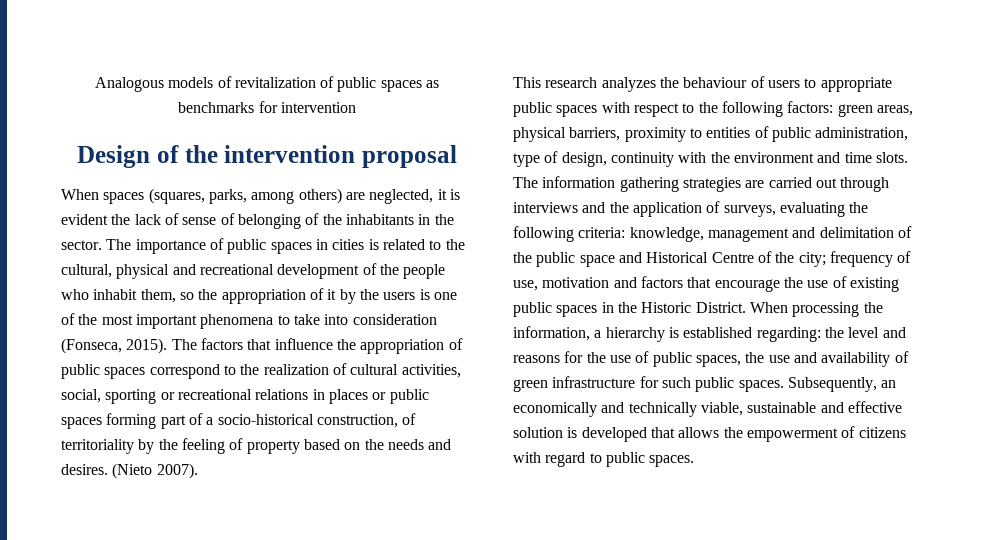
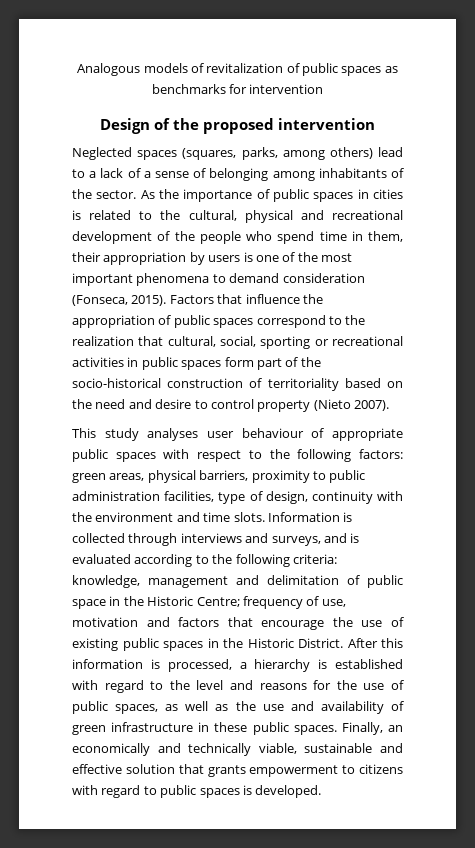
[224,145,457,168] [61,189,99,200] intervention proposal // When -> [203,118,375,134] [72,147,132,160] proposed intervention // Neglected
[345,189,460,204] [61,214,131,225] are neglected, it is evident the -> [378,147,403,157] [72,169,97,178] lead to a
(179, 219) none -> [143,171,151,178] a
[305,213,454,225] [61,239,132,250] of the inhabitants in the sector. The -> [272,168,404,181] [72,189,179,199] among inhabitants of the sector. As the
[93,288,379,304] inhabit them, so the appropriation of it by the -> [277,231,403,244] [72,252,205,265] spend time in them, their appropriation by
[293,314,349,325] take into -> [229,273,280,283] demand
[171,338,243,350] The factors -> [169,295,214,304] Factors
[332,363,461,378] of cultural activities, -> [138,336,216,347] that cultural,
[255,389,429,404] [61,413,157,429] relations in places or public spaces forming -> [72,357,254,370] activities in public spaces form
[206,413,417,428] [61,438,452,454] [61,463,198,479] [513,76,817,92] a socio-historical construction, of territoriality by the feeling of property based on the needs and desires. (Nieto 2007). // This research analyzes the behaviour of users to -> [300,357,321,367] [72,378,403,391] [72,399,389,412] [72,428,325,441] the socio-historical construction of territoriality based on the need and desire to control property (Nieto 2007). // This study analyses user behaviour of
[706,126,909,142] entities of public administration, -> [329,470,366,483] [72,491,215,502] public administration facilities,
[513,176,890,192] [513,201,845,217] The information gathering strategies are carried out through interviews and the application of surveys, evaluating -> [267,512,353,522] [72,533,360,546] [72,554,209,567] Information is collected through interviews and surveys, and is evaluated according to
[513,252,532,263] the -> (360, 580) none
[618,251,826,267] and Historical Centre of the city; -> [109,596,240,607] in the Historic Centre;
[749,302,883,317] [513,326,590,341] When processing the information, -> [347,638,403,648] [72,659,232,672] After this information is processed,
[756,327,821,342] regarding: -> [72,680,164,693] with regard to
(741, 361) none -> [165,701,229,711] as well as
[639,376,877,392] for such public spaces. Subsequently, -> [198,722,383,735] in these public spaces. Finally,
[567,426,856,442] is developed that allows the empowerment of -> [178,764,356,777] that grants empowerment to
[649,455,695,467] spaces. -> [199,785,322,798] spaces is developed.

